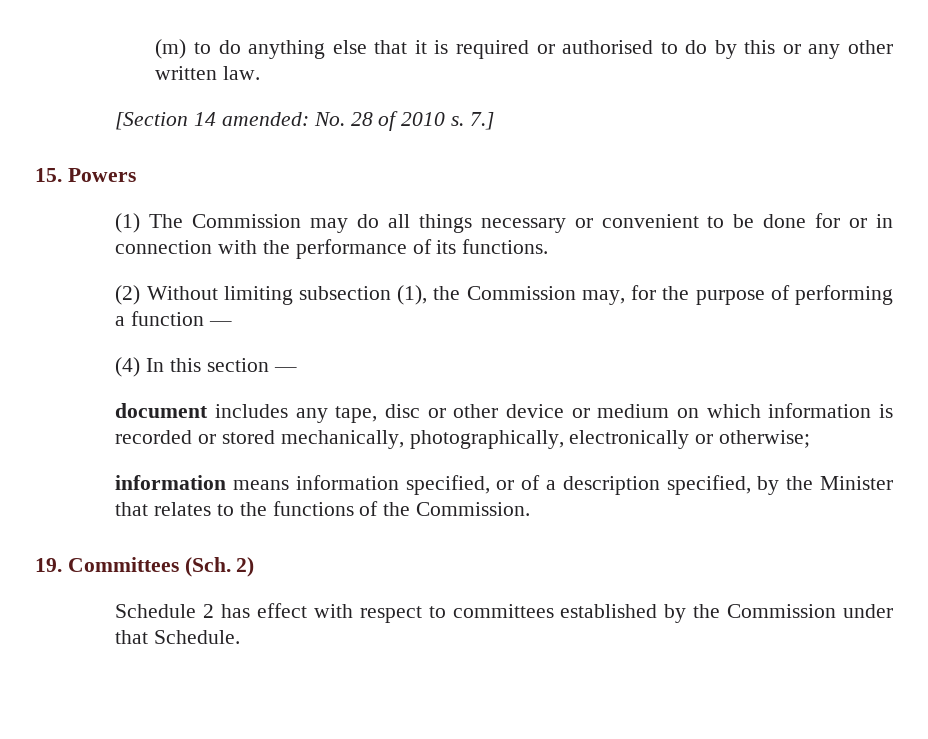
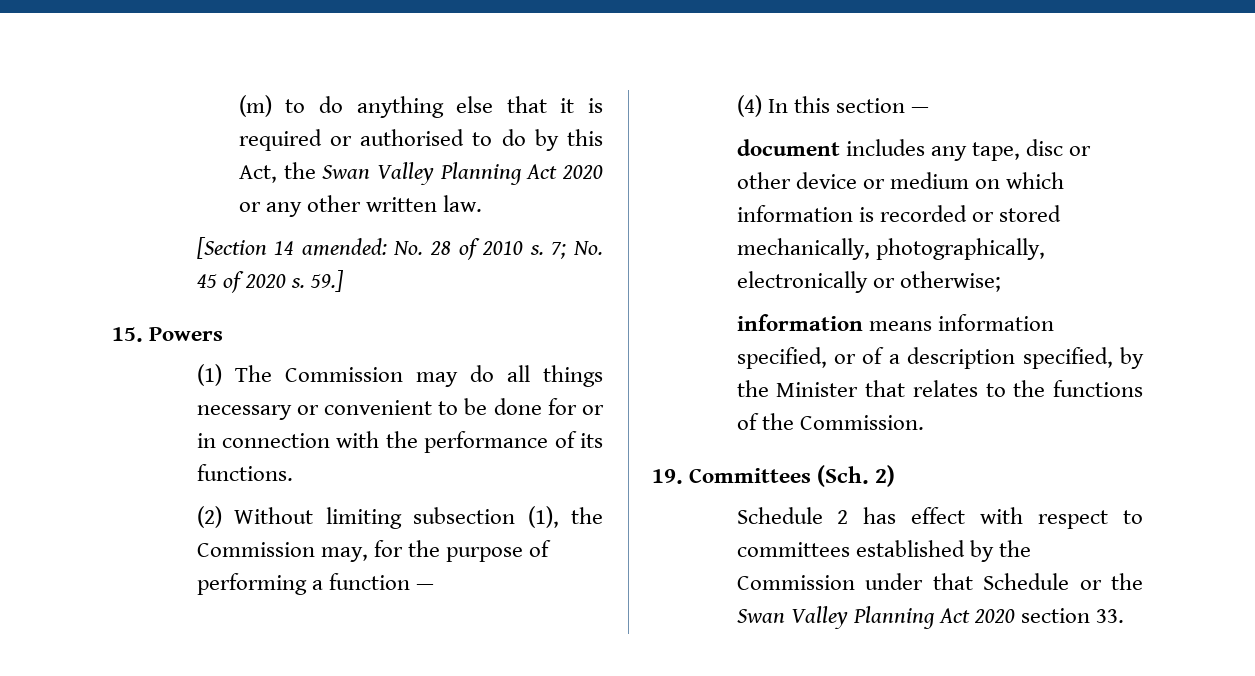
(776, 47) none -> [238,162,603,185] Act, the Swan Valley Planning Act 2020
[469,112,494,130] 7.] -> [551,241,603,259] [196,270,344,293] 7; No. 45 of 2020 s. 59.]
[154,630,241,644] Schedule. -> [983,573,1143,590] [736,606,1125,629] Schedule or the Swan Valley Planning Act 2020 section 33.

